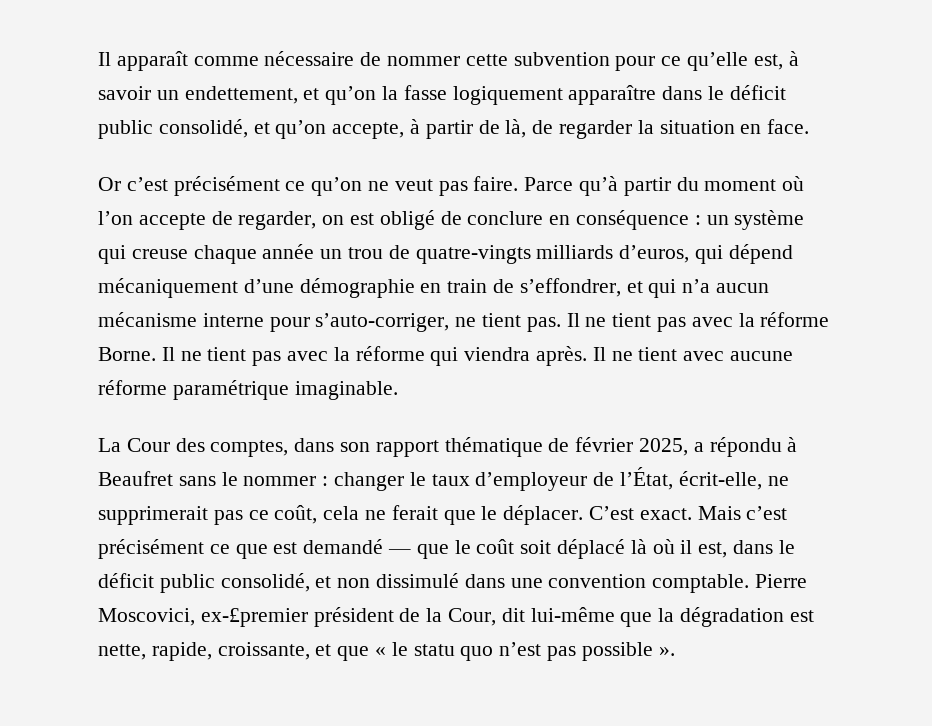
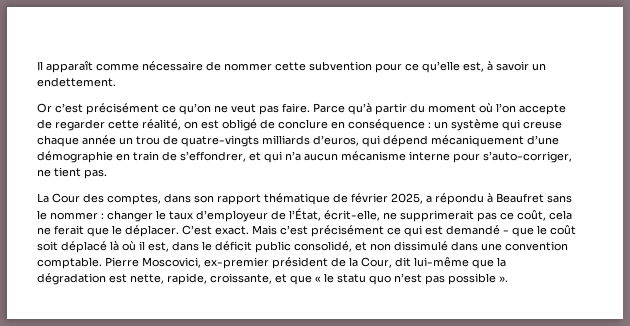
[184,85,786,105] [98,119,810,139] endettement, et qu’on la fasse logiquement apparaître dans le déficit public consolidé, et qu’on accepte, à partir de là, de regarder la situation en face. -> [37,77,116,87] endettement.
[238,211,317,230] regarder, -> [55,119,181,131] regarder cette réalité,
[566,312,830,332] [98,346,794,366] [98,380,398,400] Il ne tient pas avec la réforme Borne. Il ne tient pas avec la réforme qui viendra après. Il ne tient avec aucune réforme paramétrique imaginable. -> (107, 174) none
[235,544,268,559] que -> [404,225,422,237] qui
[388,549,412,554] — -> [503,230,509,234] -
[200,608,308,627] ex-£premier -> [204,257,269,269] ex-premier

